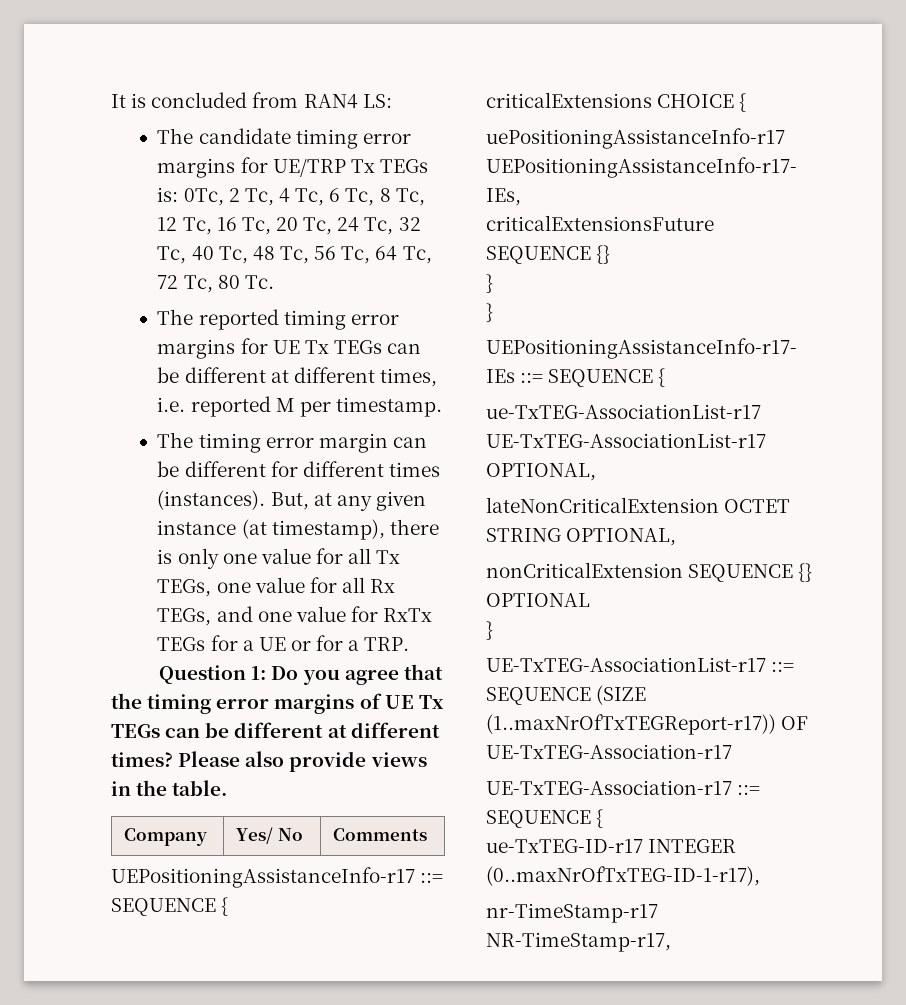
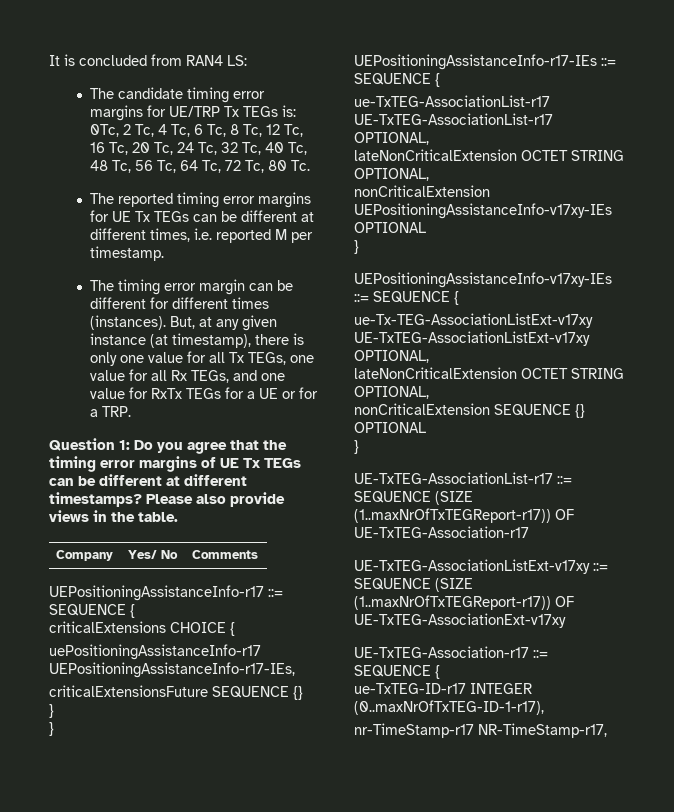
[111,752,173,767] times? -> [49,492,142,507] timestamps?
(677, 537) none -> [354,185,490,197] [354,203,612,219] [354,222,426,233] [354,240,359,254] [354,272,612,288] [354,291,459,305] [354,313,593,328] [354,331,590,346] [354,350,429,363] [354,367,624,379] [354,386,429,399] // nonCriticalExtension UEPositioningAssistanceInfo-v17xy-IEs OPTIONAL // } // UEPositioningAssistanceInfo-v17xy-IEs ::= SEQUENCE { // ue-Tx-TEG-AssociationListExt-v17xy UE-TxTEG-AssociationListExt-v17xy OPTIONAL, // lateNonCriticalExtension OCTET STRING OPTIONAL,
(732, 751) none -> [354,559,608,574] [354,578,473,592] [354,595,574,610] [354,613,566,628] // UE-TxTEG-AssociationListExt-v17xy ::= SEQUENCE (SIZE (1..maxNrOfTxTEGReport-r17)) OF UE-TxTEG-AssociationExt-v17xy

